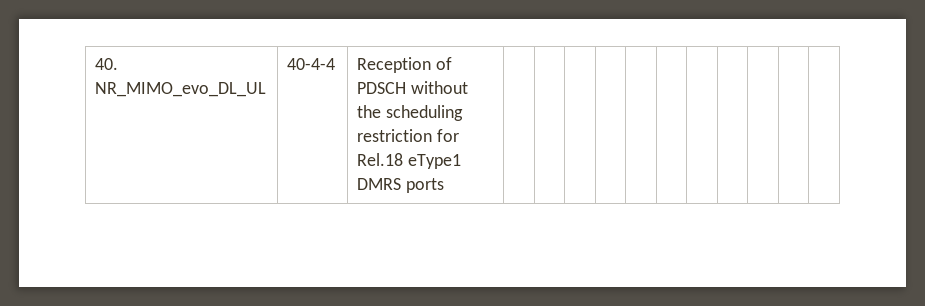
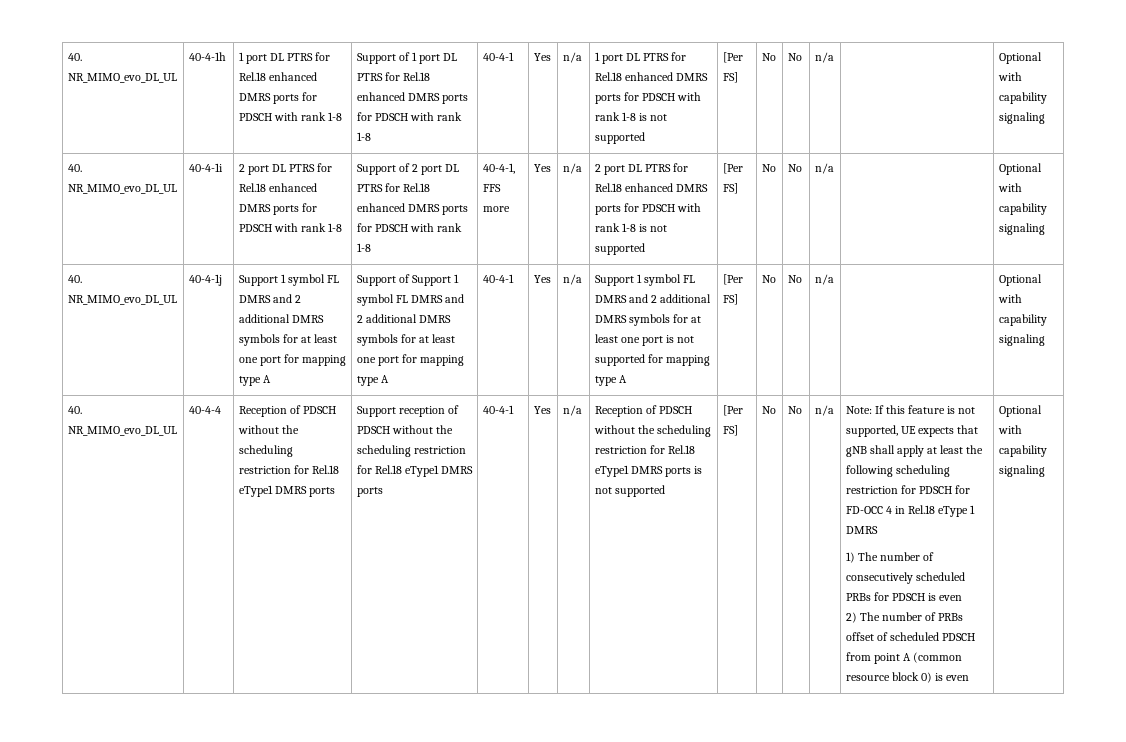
[95,58,119,70] [95,82,267,97] 40. NR_MIMO_evo_DL_UL -> [67,53,82,61] [67,73,177,83] [188,52,226,61] [238,52,331,64] [238,72,317,81] [238,92,317,104] [238,112,342,121] [356,52,458,64] [356,72,430,81] [356,92,468,104] [356,112,462,121] [356,132,371,141] [482,52,514,61] [533,53,551,61] [562,52,582,63] [594,52,687,64] [594,72,708,81] [594,92,701,104] [594,112,667,121] [594,132,645,144] [722,52,743,63] [722,72,738,83] [761,53,776,61] [787,53,802,61] [814,52,834,63] [998,52,1042,64] [997,72,1022,81] [998,92,1047,104] [998,112,1045,124] [67,164,82,172] [67,184,177,194] [188,163,223,172] [238,163,333,175] [238,183,317,192] [238,203,317,215] [238,223,342,232] [356,163,460,175] [356,183,430,192] [356,203,468,215] [356,223,462,232] [356,243,371,252] [482,163,515,174] [482,184,501,192] [482,206,510,212] [533,164,551,172] [562,163,582,174] [594,163,689,175] [594,183,708,192] [594,203,701,215] [594,223,667,232] [594,243,645,255] [722,163,743,174] [722,183,738,194] [761,164,776,172] [787,164,802,172] [814,163,834,174] [998,163,1042,175] [997,183,1022,192] [998,203,1047,215] [998,223,1045,235] [67,275,82,283] [67,295,177,305] [188,274,222,286] [238,274,339,286] [238,294,301,303] [238,314,324,323] [238,334,337,346] [238,354,346,366] [238,375,271,386] [356,274,459,286] [356,294,464,306] [356,314,451,323] [356,334,455,346] [356,354,464,366] [356,375,389,386] [482,274,514,283] [533,275,551,283] [562,274,582,285] [594,274,695,286] [594,294,711,303] [594,314,701,326] [594,334,695,346] [594,354,710,366] [594,375,627,386] [722,274,743,285] [722,294,738,305] [761,275,776,283] [787,275,802,283] [814,274,834,285] [998,274,1042,286] [997,294,1022,303] [998,314,1047,326] [998,334,1045,346] [67,406,82,414] [67,426,177,436] 40. NR_MIMO_evo_DL_UL | 40-4-1h | 1 port DL PTRS for Rel.18 enhanced DMRS ports for PDSCH with rank 1-8 | Support of 1 port DL PTRS for Rel.18 enhanced DMRS ports for PDSCH with rank 1-8 | 40-4-1 | Yes | n/a | 1 port DL PTRS for Rel.18 enhanced DMRS ports for PDSCH with rank 1-8 is not supported | [Per FS] | No | No | n/a | | Optional with capability signaling // 40. NR_MIMO_evo_DL_UL | 40-4-1i | 2 port DL PTRS for Rel.18 enhanced DMRS ports for PDSCH with rank 1-8 | Support of 2 port DL PTRS for Rel.18 enhanced DMRS ports for PDSCH with rank 1-8 | 40-4-1, FFS more | Yes | n/a | 2 port DL PTRS for Rel.18 enhanced DMRS ports for PDSCH with rank 1-8 is not supported | [Per FS] | No | No | n/a | | Optional with capability signaling // 40. NR_MIMO_evo_DL_UL | 40-4-1j | Support 1 symbol FL DMRS and 2 additional DMRS symbols for at least one port for mapping type A | Support of Support 1 symbol FL DMRS and 2 additional DMRS symbols for at least one port for mapping type A | 40-4-1 | Yes | n/a | Support 1 symbol FL DMRS and 2 additional DMRS symbols for at least one port is not supported for mapping type A | [Per FS] | No | No | n/a | | Optional with capability signaling // 40. NR_MIMO_evo_DL_UL
(445, 185) | | | | | | | | | | -> [356,405,459,417] [356,425,453,434] [356,445,466,457] [356,465,473,477] [356,487,383,497] [482,405,514,414] [533,406,551,414] [562,405,582,416] [594,405,692,417] [593,425,711,437] [594,445,695,454] [594,465,702,477] [594,485,665,497] [722,405,743,416] [722,425,738,436] [761,406,776,414] [787,406,802,414] [814,405,834,416] [845,405,976,414] [845,425,978,437] [845,445,984,457] [845,465,950,477] [845,485,970,494] [845,505,976,517] [845,526,878,534] [845,552,934,563] [845,572,965,584] [845,592,963,601] [845,612,964,623] [845,632,975,641] [845,652,962,664] [845,672,970,683] [998,405,1042,417] [997,425,1022,434] [998,445,1047,457] [998,465,1045,477] Support reception of PDSCH without the scheduling restriction for Rel.18 eType1 DMRS ports | 40-4-1 | Yes | n/a | Reception of PDSCH without the scheduling restriction for Rel.18 eType1 DMRS ports is not supported | [Per FS] | No | No | n/a | Note: If this feature is not supported, UE expects that gNB shall apply at least the following scheduling restriction for PDSCH for FD-OCC 4 in Rel.18 eType 1 DMRS // 1) The number of consecutively scheduled PRBs for PDSCH is even // 2) The number of PRBs offset of scheduled PDSCH from point A (common resource block 0) is even | Optional with capability signaling

